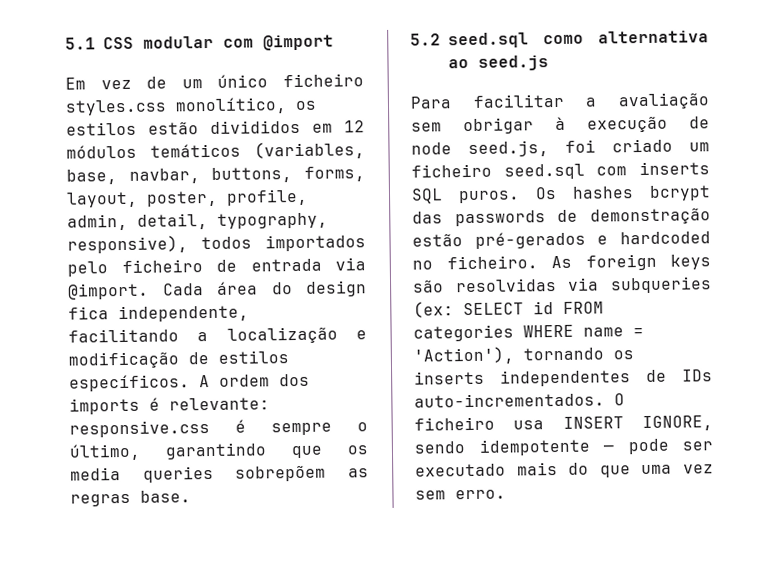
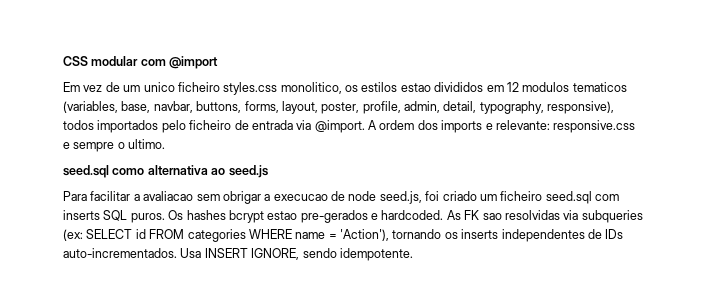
[65,37,96,50] 5.1 -> (63, 61) none
[217,74,269,88] único -> [143,82,175,92] unico
[175,97,287,115] monolítico, -> [280,82,342,94] monolitico,
[148,122,199,135] estão -> [400,83,431,92] estao
[66,143,241,159] módulos temáticos -> [522,82,627,92] modulos tematicos
[162,280,367,297] [68,304,249,323] [68,326,367,344] [68,350,289,369] [69,374,190,392] Cada área do design fica independente, facilitando a localização e modificação de estilos específicos. -> (365, 126) none
[149,397,160,411] é -> [485,123,493,130] e
[235,419,246,433] é -> [63,142,70,149] e
[69,442,368,461] [70,465,369,483] [70,490,191,507] [410,33,441,46] último, garantindo que os media queries sobrepõem as regras base. // 5.2 -> [128,139,166,149] ultimo. //
[618,92,710,110] avaliação -> [143,191,194,201] avaliacao
[555,116,668,133] à execução -> [264,194,328,201] a execucao
[412,208,711,227] [412,231,711,249] [412,253,711,271] [413,280,444,293] das passwords de demonstração estão pré-gerados e hardcoded no ficheiro. As foreign keys são -> [267,210,502,223] estao pre-gerados e hardcoded. As FK sao
[614,393,625,406] [414,415,713,432] [414,438,713,456] [415,462,714,478] [415,489,506,500] O ficheiro usa INSERT IGNORE, sendo idempotente — pode ser executado mais do que uma vez sem erro. -> [180,248,413,261] Usa INSERT IGNORE, sendo idempotente.

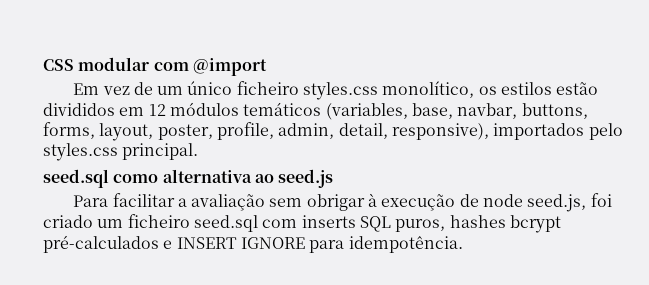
[143,82,175,92] unico -> [187,81,233,95] único
[280,82,342,94] monolitico, -> [382,81,475,98] monolítico,
[400,83,431,92] estao -> [556,82,599,95] estão
[522,82,627,92] modulos tematicos -> [169,102,322,116] módulos temáticos
[479,101,615,114] [63,120,636,133] [63,139,166,152] typography, responsive), todos importados pelo ficheiro de entrada via @import. A ordem dos imports e relevante: responsive.css e sempre o ultimo. -> [391,123,623,140] [43,143,199,161] responsive), importados pelo styles.css principal.
[143,191,194,201] avaliacao -> [191,194,266,211] avaliação
[264,194,328,201] a execucao -> [368,193,456,211] à execução
[130,210,643,223] [63,229,624,242] [63,248,413,261] puros. Os hashes bcrypt estao pre-gerados e hardcoded. As FK sao resolvidas via subqueries (ex: SELECT id FROM categories WHERE name = 'Action'), tornando os inserts independentes de IDs auto-incrementados. Usa INSERT IGNORE, sendo idempotente. -> [395,215,561,233] [43,235,463,253] puros, hashes bcrypt pré-calculados e INSERT IGNORE para idempotência.

